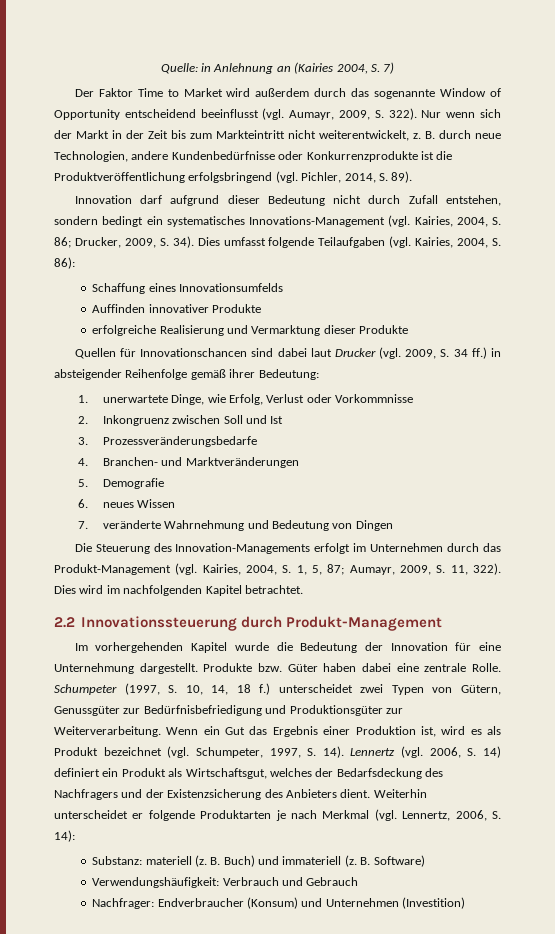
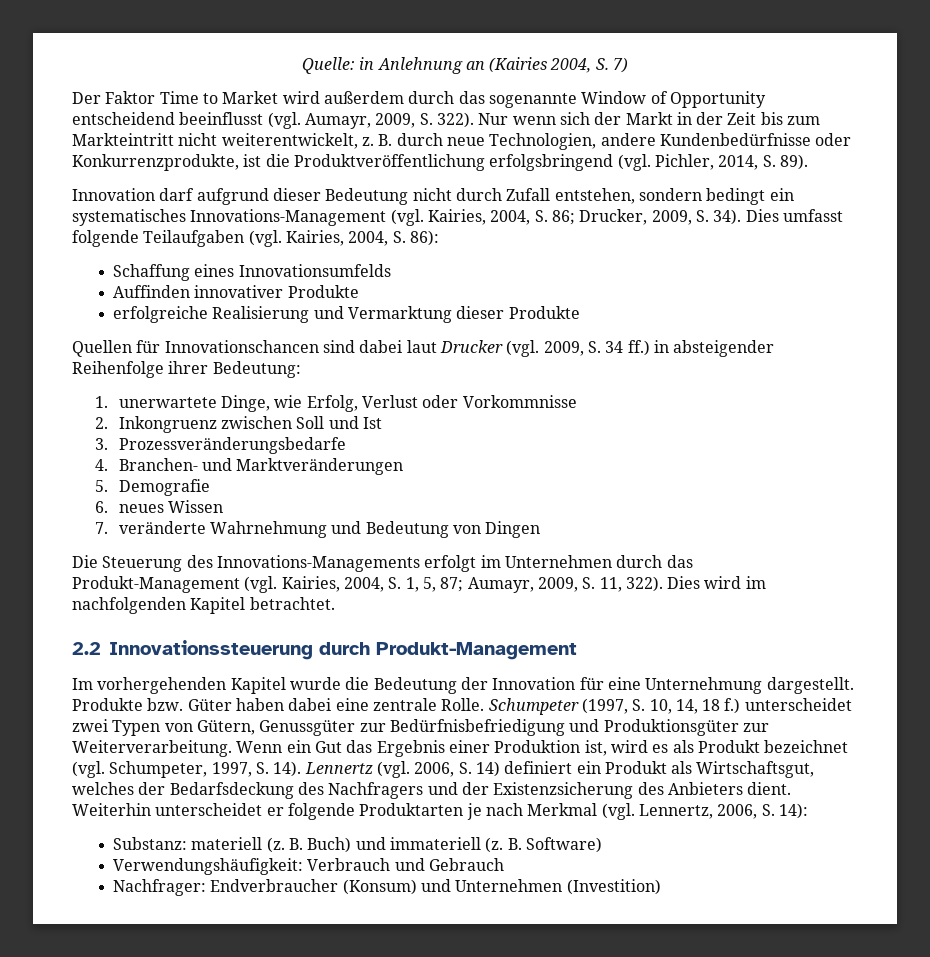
[306,151,418,162] Konkurrenzprodukte -> [72,154,239,171] Konkurrenzprodukte,
[190,369,226,380] gemäß -> (164, 369) none
[175,543,311,554] Innovation-Managements -> [216,555,420,572] Innovations-Managements

